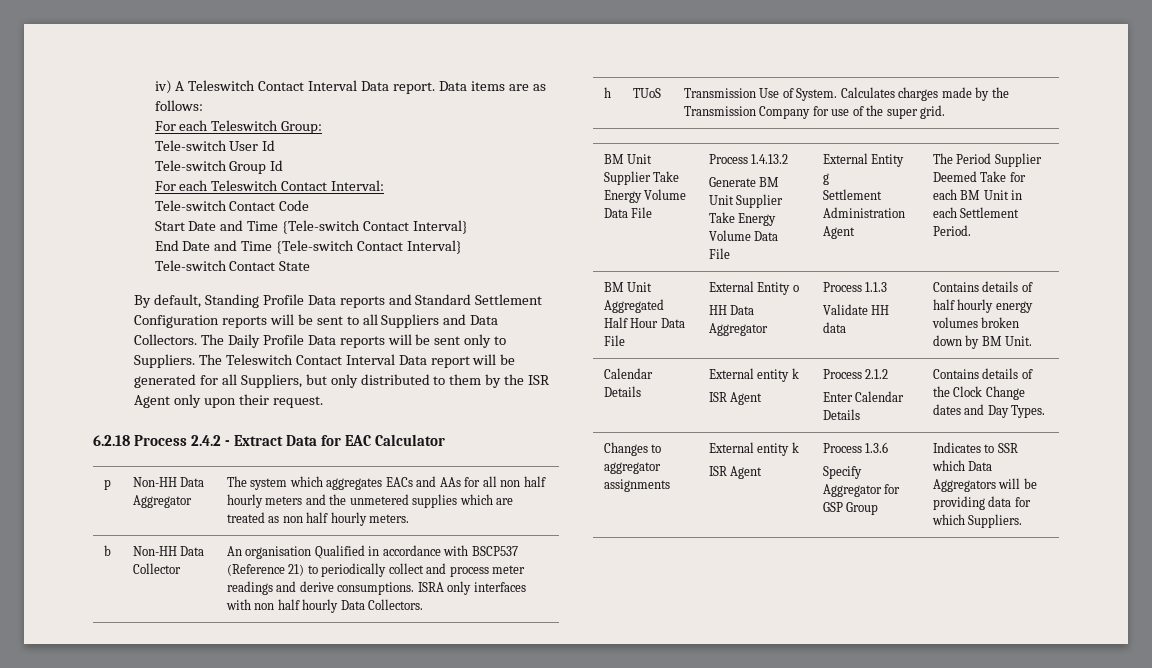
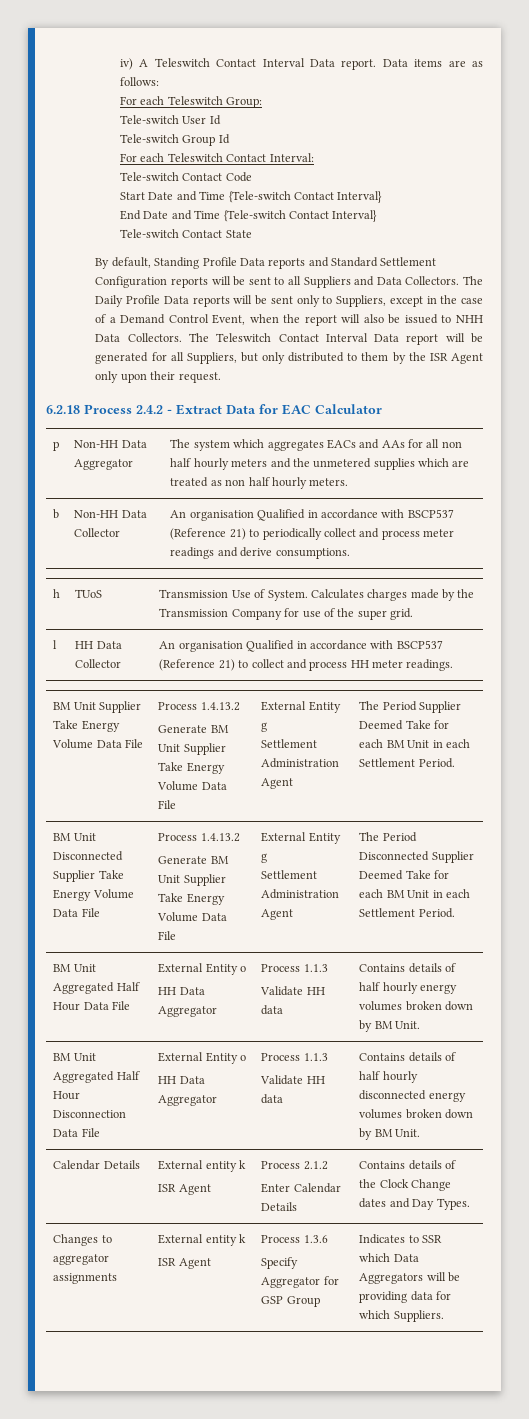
[134,354,196,368] Suppliers. -> [336,295,484,307] [95,314,484,326] [95,333,182,342] Suppliers, except in the case of a Demand Control Event, when the report will also be issued to NHH Data Collectors.
[417,581,526,595] [225,599,424,613] ISRA only interfaces with non half hourly Data Collectors. -> (350, 553) none
(946, 112) none -> [53,640,58,649] [75,641,122,649] [75,659,122,668] [159,640,443,652] [159,659,454,671] // l | HH Data Collector | An organisation Qualified in accordance with BSCP537 (Reference 21) to collect and process HH meter readings.
(971, 230) none -> [53,833,96,841] [53,851,124,861] [53,870,124,882] [53,889,134,901] [53,908,100,917] [158,833,240,842] [158,856,229,864] [158,874,226,886] [158,893,225,905] [157,912,227,922] [158,931,177,940] [261,832,341,844] [261,853,268,863] [261,870,318,879] [261,889,340,899] [261,909,294,920] [359,832,417,842] [359,851,474,863] [359,870,450,880] [359,889,470,898] [359,908,455,918] // BM Unit Disconnected Supplier Take Energy Volume Data File | Process 1.4.13.2 // Generate BM Unit Supplier Take Energy Volume Data File | External Entity g // Settlement Administration Agent | The Period Disconnected Supplier Deemed Take for each BM Unit in each Settlement Period.
(1033, 341) none -> [53,1053,96,1061] [53,1071,140,1083] [53,1091,81,1100] [53,1110,127,1118] [53,1128,100,1137] [158,1052,247,1064] [158,1076,205,1084] [158,1095,218,1106] [261,1053,328,1061] [260,1075,325,1085] [261,1094,284,1104] [359,1052,457,1062] [359,1071,418,1083] [359,1090,466,1102] [359,1109,474,1119] [359,1128,421,1140] // BM Unit Aggregated Half Hour Disconnection Data File | External Entity o // HH Data Aggregator | Process 1.1.3 // Validate HH data | Contains details of half hourly disconnected energy volumes broken down by BM Unit.

